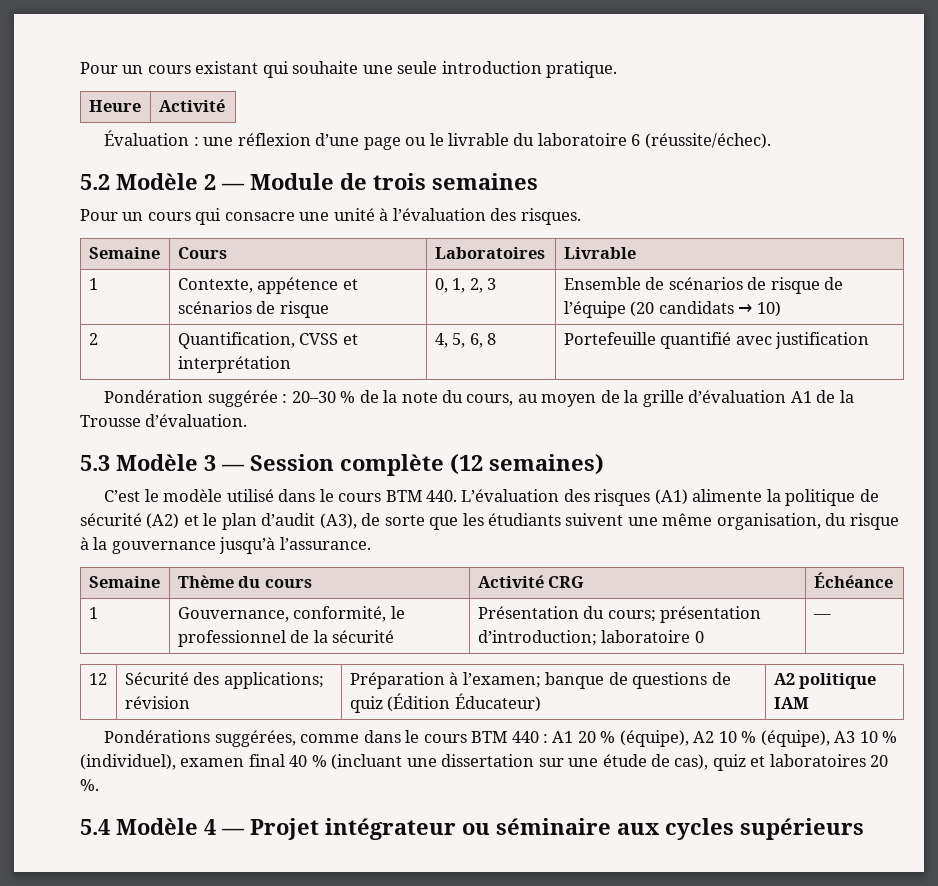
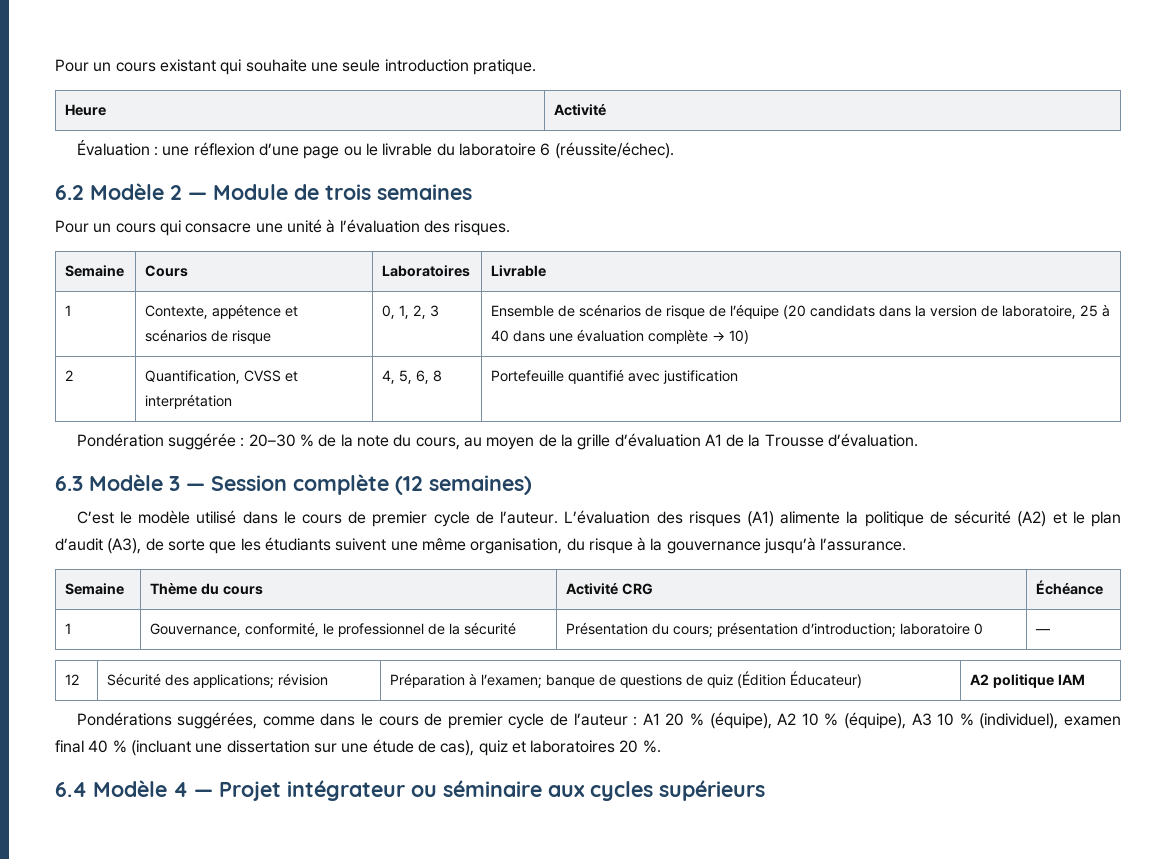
[80,174,110,190] 5.2 -> [55,185,84,200] 6.2
(734, 307) none -> [879,304,1111,319] [491,329,709,344] dans la version de laboratoire, 25 à 40 dans une évaluation complète
[80,455,110,471] 5.3 -> [55,476,83,491] 6.3
[385,490,458,502] BTM 440. -> [348,511,559,527] de premier cycle de l’auteur.
[471,731,539,743] BTM 440 -> [424,713,628,729] de premier cycle de l’auteur
[80,819,110,835] 5.4 -> [55,782,87,797] 6.4

